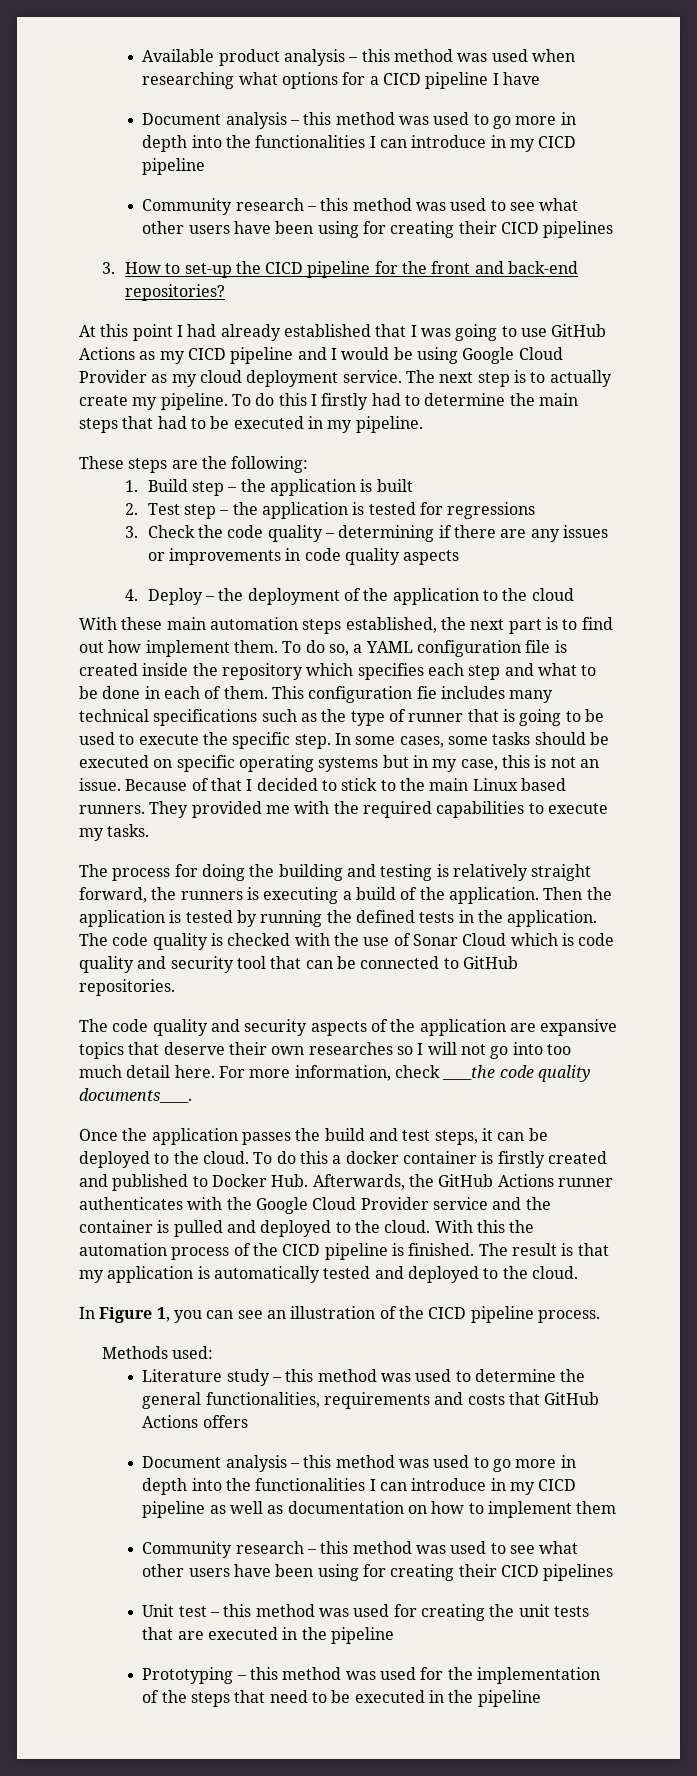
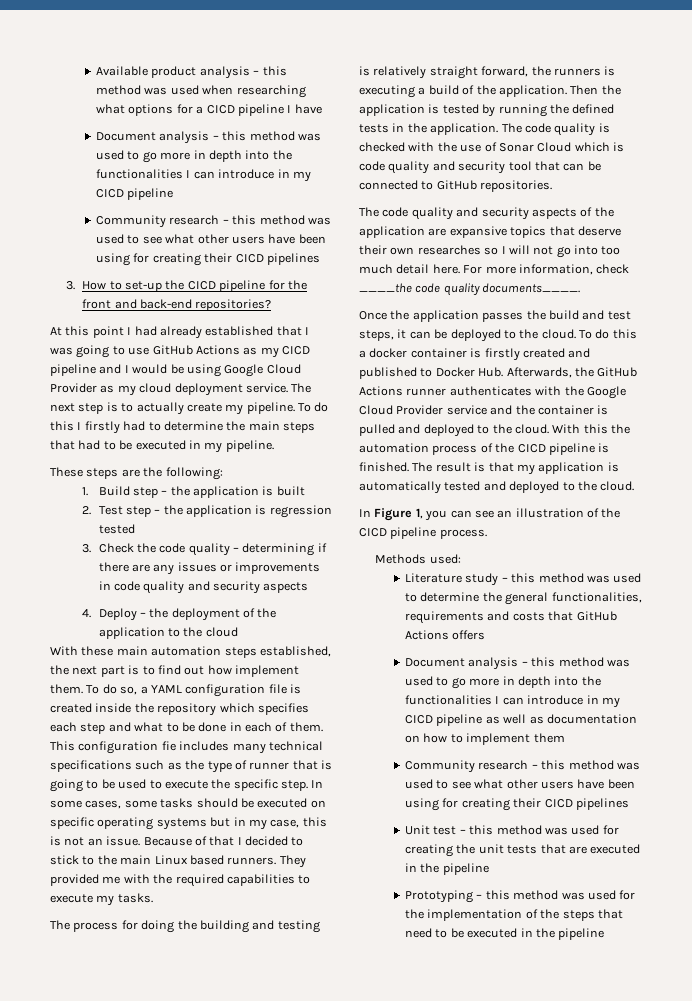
[368,502,536,519] tested for regressions -> [269,505,332,518] [98,524,135,534] regression tested
(401, 556) none -> [187,581,260,594] and security

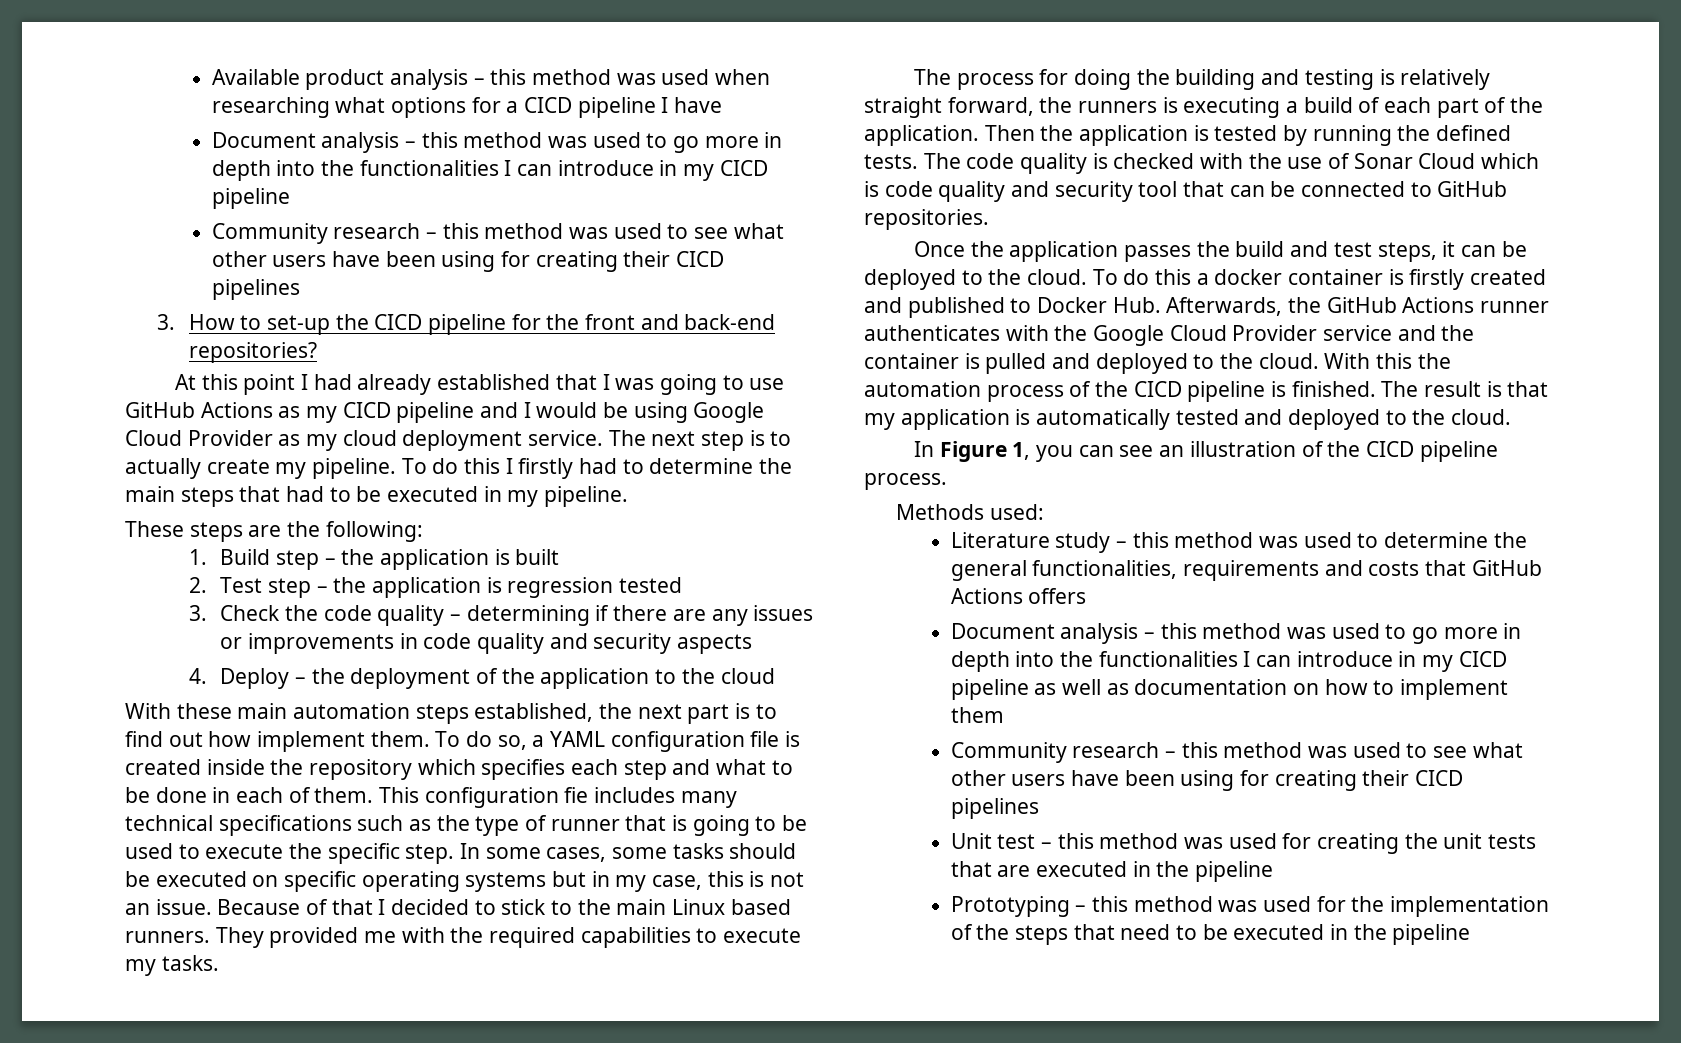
(475, 90) none -> [1384,97,1507,118] each part of
[359,123,499,135] tests in the application. -> [864,154,918,169] tests.
[359,207,614,220] [359,226,621,238] [359,245,621,258] [359,264,630,275] [359,283,581,296] // The code quality and security aspects of the application are expansive topics that deserve their own researches so I will not go into too much detail here. For more information, check ____the code quality documents____. -> (989, 219) none

